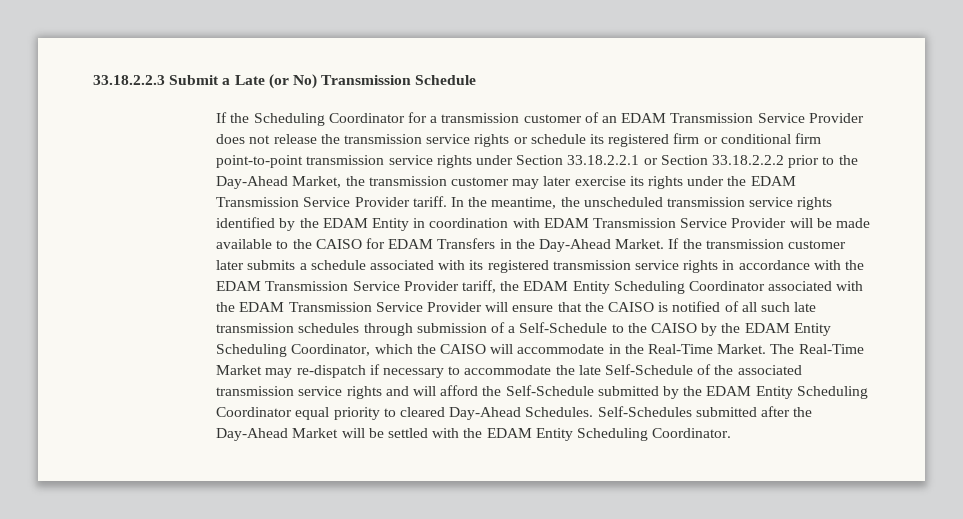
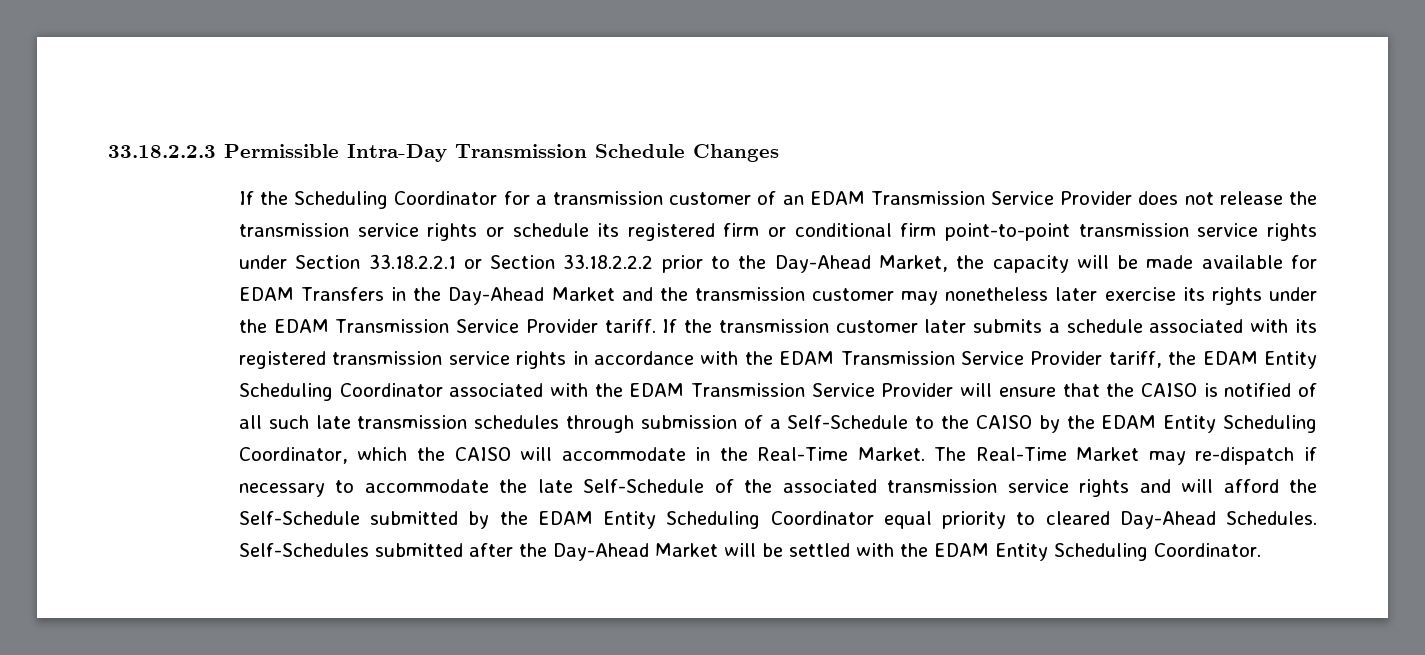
[169,74,317,89] Submit a Late (or No) -> [224,144,447,162] Permissible Intra-Day
(477, 80) none -> [693,144,779,162] Changes
(365, 181) none -> [992,255,1317,273] [238,287,688,305] capacity will be made available for EDAM Transfers in the Day-Ahead Market and the
(540, 184) none -> [945,287,1049,301] nonetheless
[451,197,833,210] [216,217,870,231] [216,238,665,252] In the meantime, the unscheduled transmission service rights identified by the EDAM Entity in coordination with EDAM Transmission Service Provider will be made available to the CAISO for EDAM Transfers in the Day-Ahead Market. -> (656, 326) none

